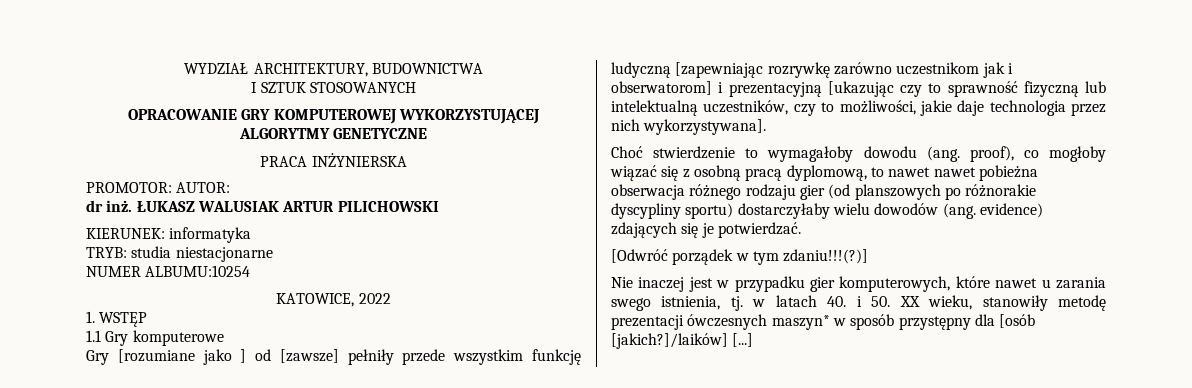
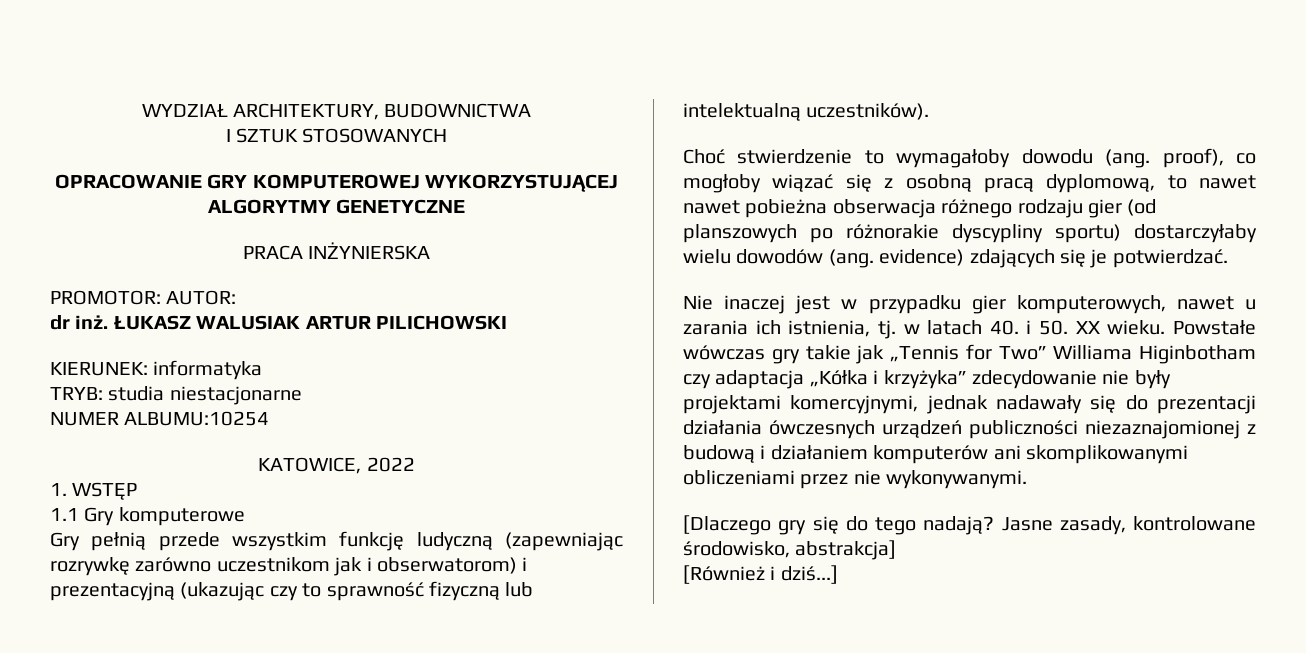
[117,349,394,365] [rozumiane jako ] od [zawsze] pełniły -> [91,532,147,551] pełnią
[675,62,764,78] [zapewniając -> [504,532,623,551] (zapewniając
[611,81,712,95] obserwatorom] -> [376,557,517,574] obserwatorom)
[827,81,894,97] [ukazując -> [180,582,265,601] (ukazując
[703,100,1106,116] [611,119,767,135] uczestników, czy to możliwości, jakie daje technologia przez nich wykorzystywana]. -> [806,103,930,120] uczestników).
[611,249,869,265] // [Odwróć porządek w tym zdaniu!!!(?)] -> (1228, 258) none
[955,276,990,288] które -> (1166, 304) none
[611,298,651,311] swego -> [755,320,781,335] ich
[928,295,1106,311] [611,314,1036,330] [611,333,754,349] wieku, stanowiły metodę prezentacji ówczesnych maszyn* w sposób przystępny dla [osób [jakich?]/laików] [...] -> [1107,320,1256,335] [683,344,1256,364] [683,370,1171,389] [683,395,1256,414] [683,420,1256,439] [683,445,1188,464] [683,470,1028,489] [683,515,1256,535] [683,540,897,560] [683,565,838,584] wieku. Powstałe wówczas gry takie jak „Tennis for Two” Williama Higinbotham czy adaptacja „Kółka i krzyżyka” zdecydowanie nie były projektami komercyjnymi, jednak nadawały się do prezentacji działania ówczesnych urządzeń publiczności niezaznajomionej z budową i działaniem komputerów ani skomplikowanymi obliczeniami przez nie wykonywanymi. // [Dlaczego gry się do tego nadają? Jasne zasady, kontrolowane środowisko, abstrakcja] // [Również i dziś...]

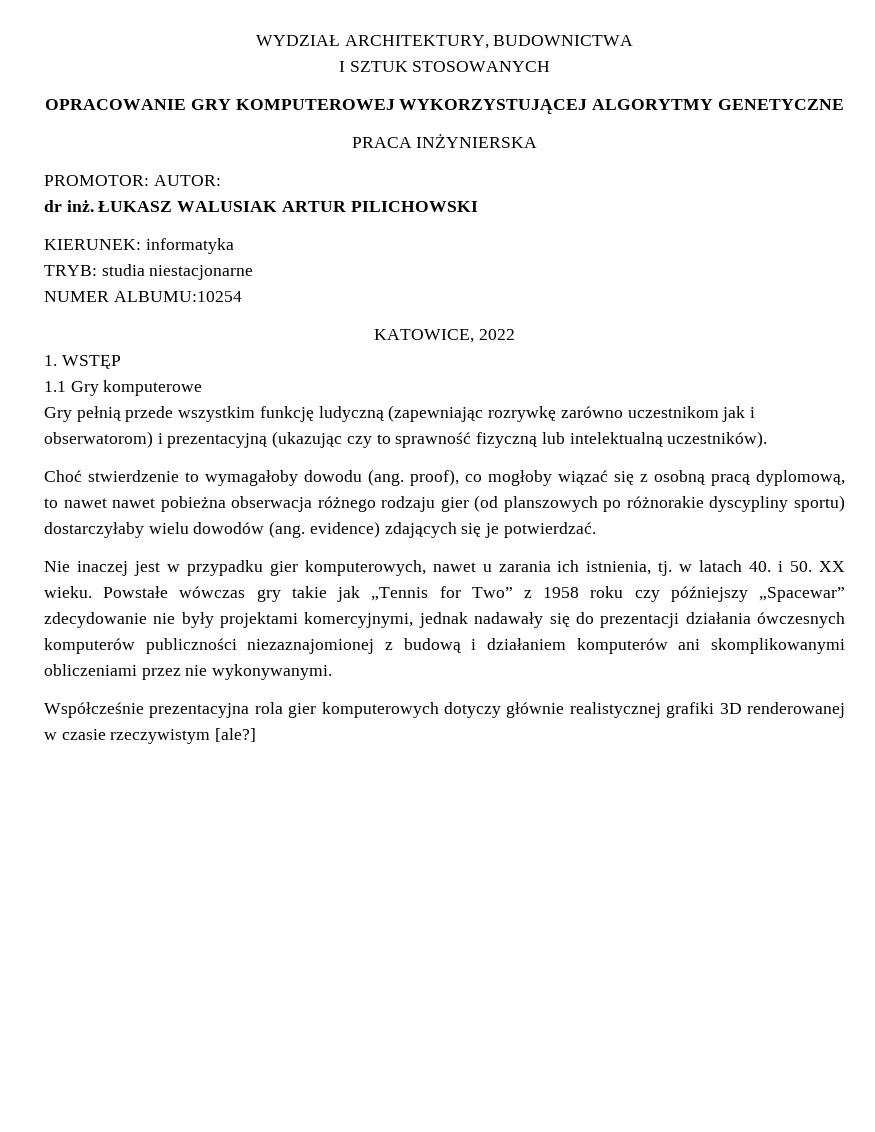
[1053,345,1256,364] [683,370,967,389] Williama Higinbotham czy adaptacja „Kółka i krzyżyka” -> [523,586,845,602] z 1958 roku czy późniejszy „Spacewar”
[882,420,962,438] urządzeń -> [44,638,135,654] komputerów
[683,515,1256,535] [683,540,897,560] [683,565,838,584] [Dlaczego gry się do tego nadają? Jasne zasady, kontrolowane środowisko, abstrakcja] // [Również i dziś...] -> [44,702,845,718] [44,728,257,744] Współcześnie prezentacyjna rola gier komputerowych dotyczy głównie realistycznej grafiki 3D renderowanej w czasie rzeczywistym [ale?]

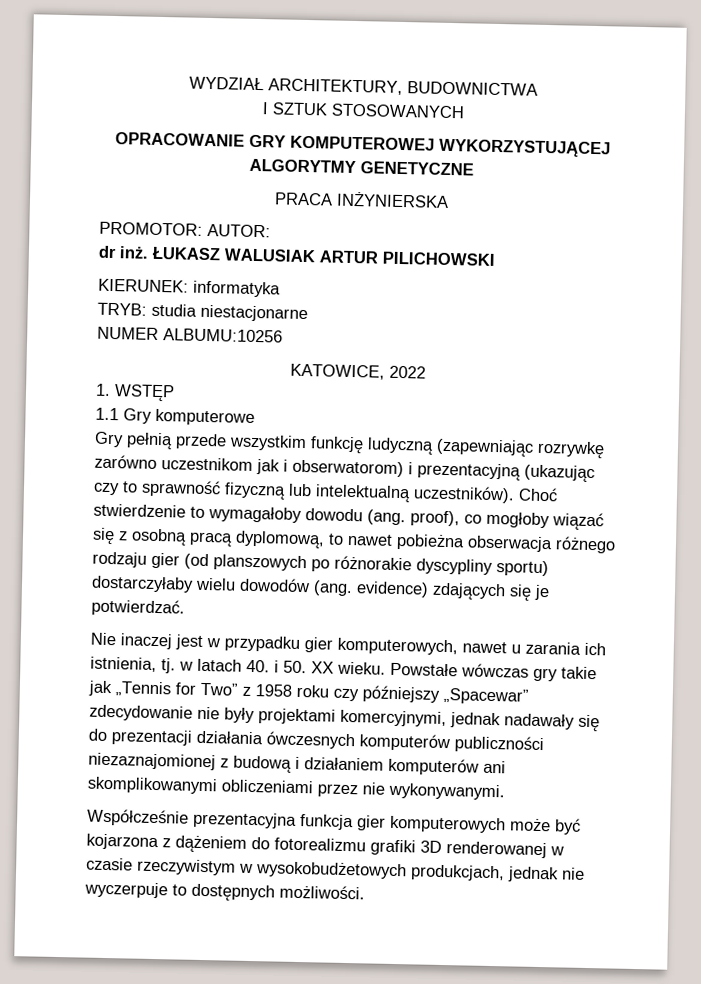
[113,291,242,302] ALBUMU:10254 -> [163,328,283,343] ALBUMU:10256
(768, 439) // -> (515, 494) none
[112,498,156,508] nawet -> (393, 539) none
[254,702,283,714] rola -> [299,814,354,831] funkcja
[444,702,661,718] dotyczy głównie realistycznej -> [510,818,581,835] [86,833,366,853] może być kojarzona z dążeniem do fotorealizmu
[215,728,257,742] [ale?] -> [239,861,585,883] [84,881,365,902] w wysokobudżetowych produkcjach, jednak nie wyczerpuje to dostępnych możliwości.

